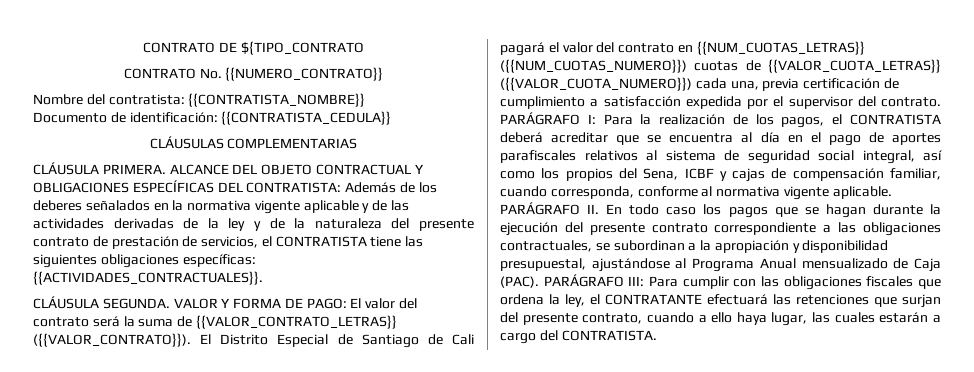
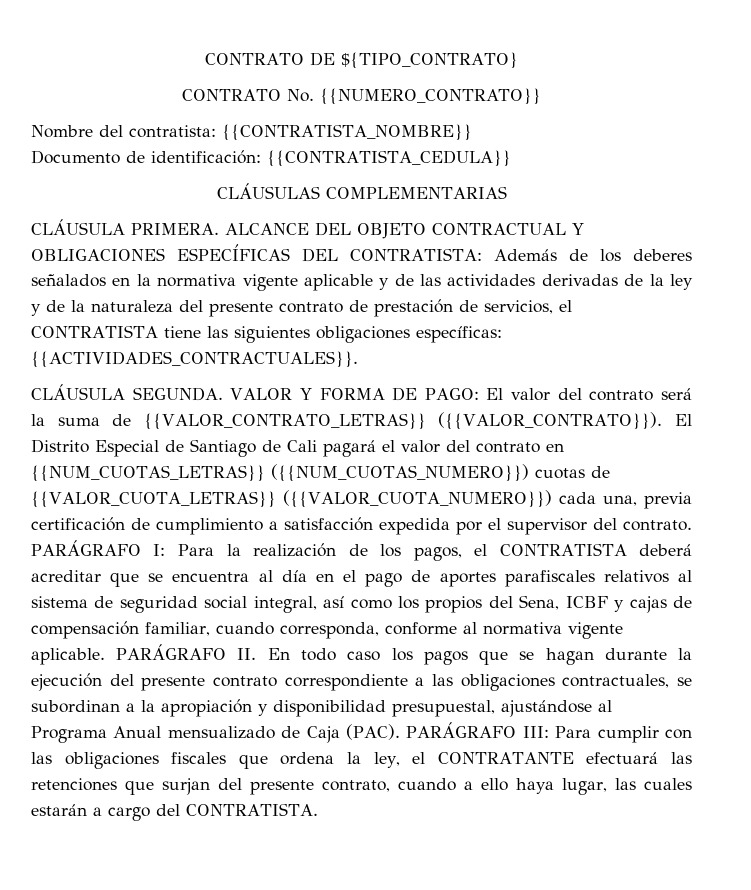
[240,41,364,55] ${TIPO_CONTRATO -> [341,52,518,69] ${TIPO_CONTRATO}

